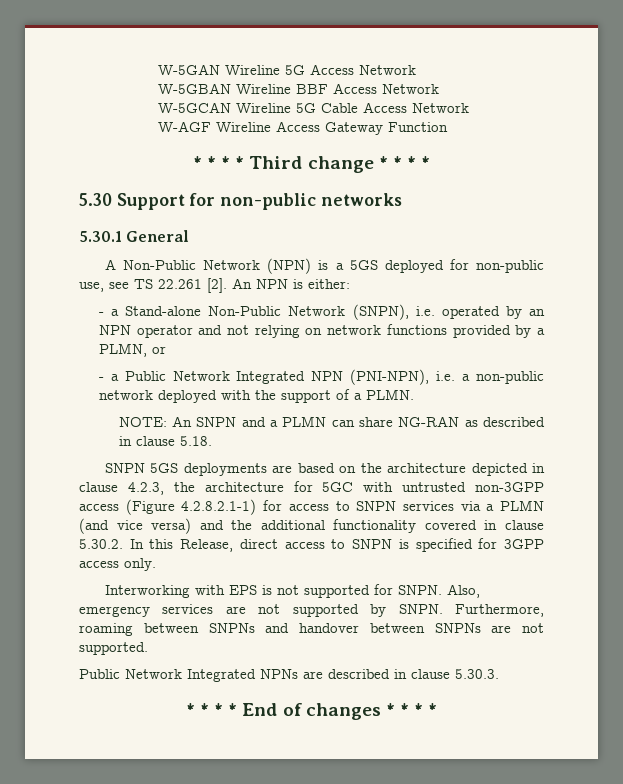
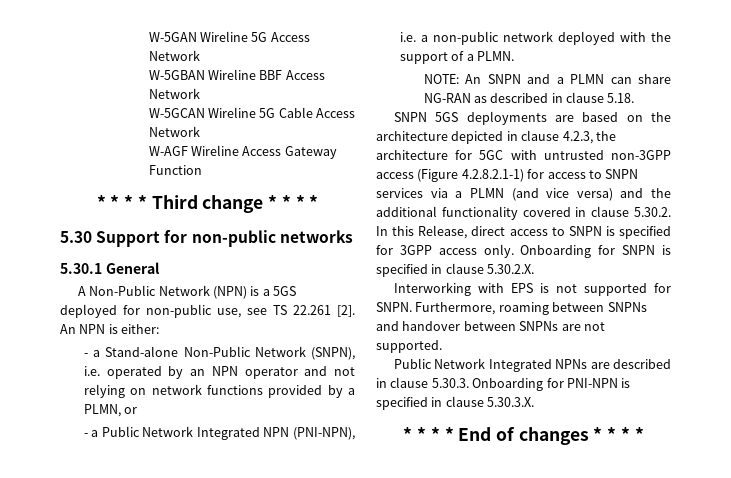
(156, 564) none -> [520,245,671,258] [376,263,535,277] Onboarding for SNPN is specified in clause 5.30.2.X.
[446,584,480,598] [79,604,443,617] Also, emergency services are not supported by SNPN. -> (412, 307) none
(499, 674) none -> [472,378,631,391] [376,396,535,410] Onboarding for PNI-NPN is specified in clause 5.30.3.X.

